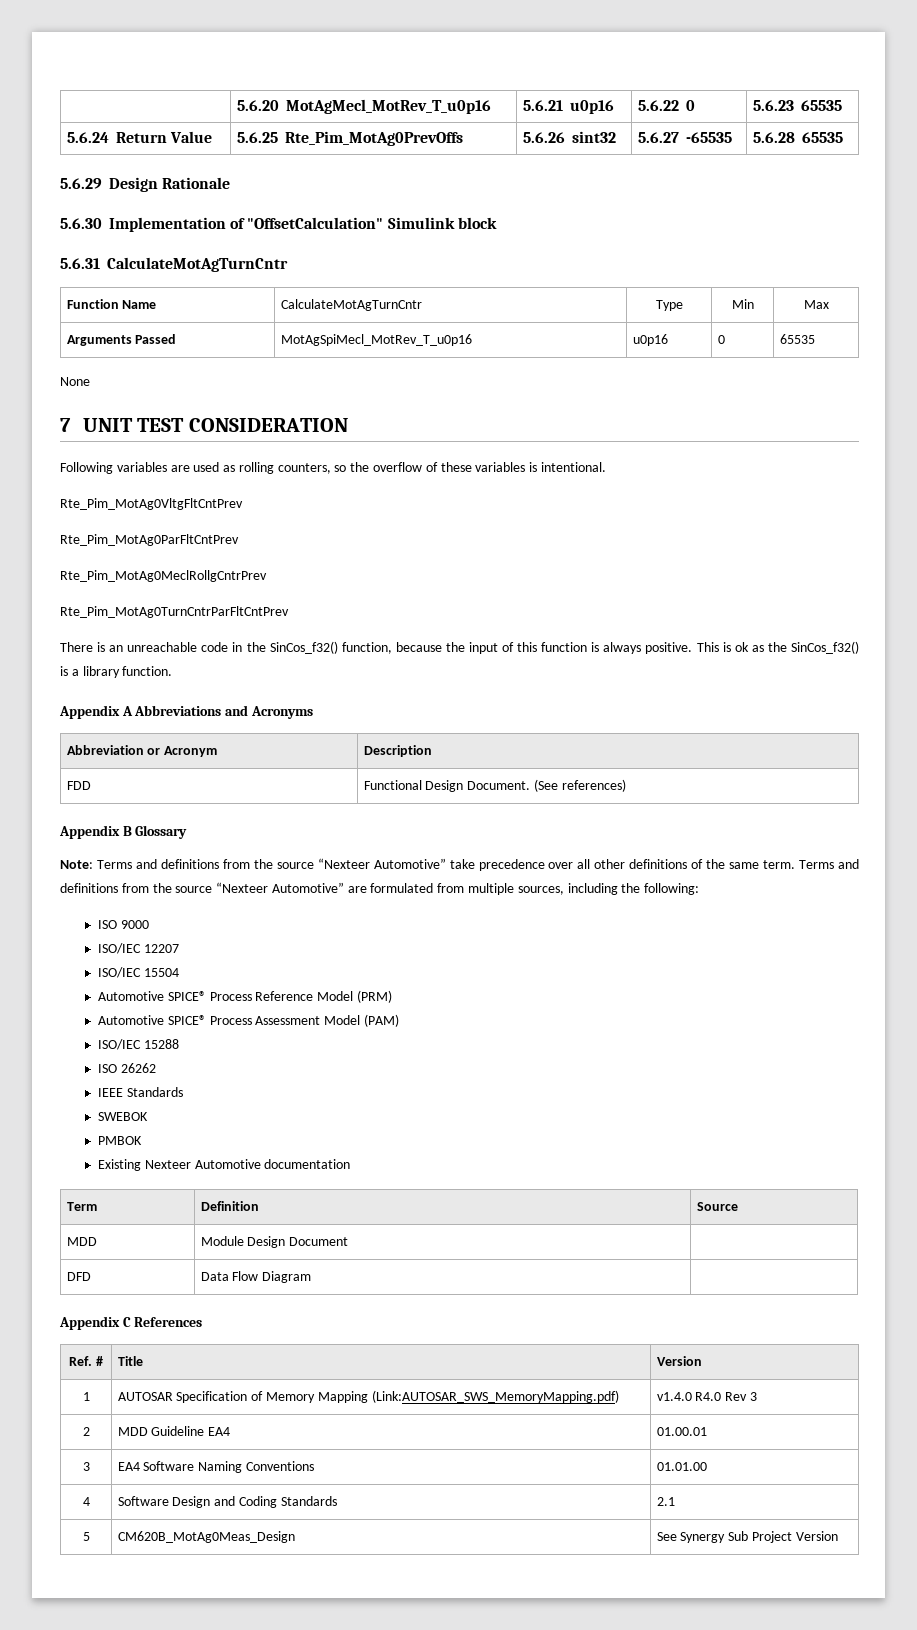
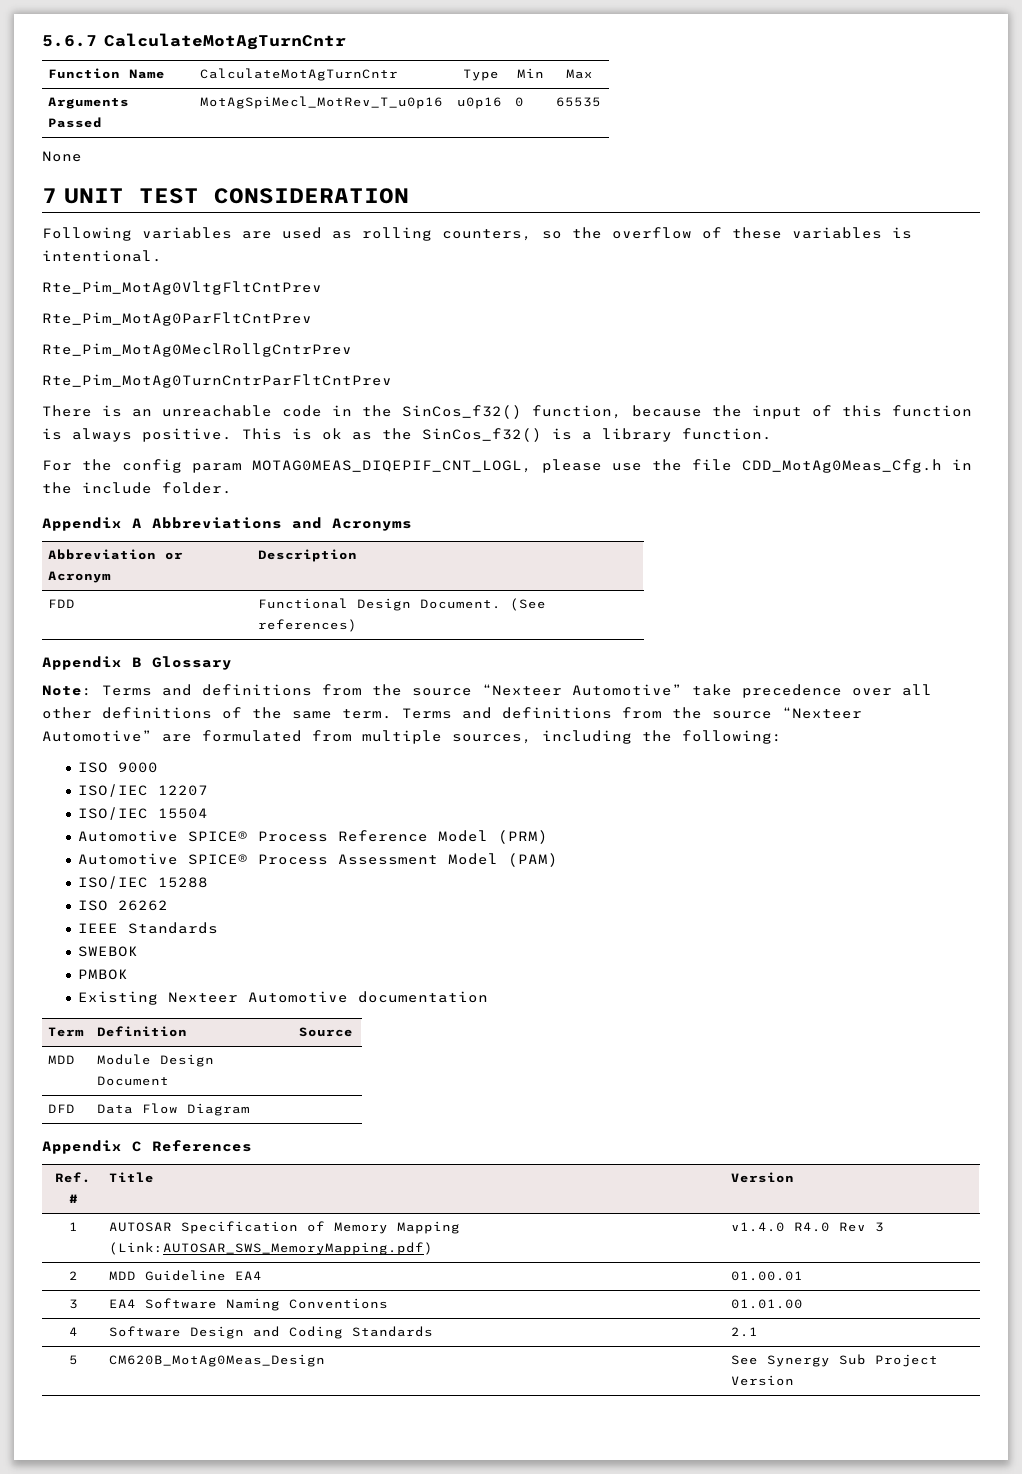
[236,99,491,114] [522,100,614,114] [637,100,695,111] [752,100,842,111] [66,131,212,143] [236,131,463,146] [522,131,616,143] [637,132,732,143] [752,132,843,143] [60,177,231,192] [60,217,497,232] [60,258,100,269] | 5.6.20 MotAgMecl_MotRev_T_u0p16 | 5.6.21 u0p16 | 5.6.22 0 | 5.6.23 65535 // 5.6.24 Return Value | 5.6.25 Rte_Pim_MotAg0PrevOffs | 5.6.26 sint32 | 5.6.27 -65535 | 5.6.28 65535 // 5.6.29 Design Rationale // 5.6.30 Implementation of "OffsetCalculation" Simulink block // 5.6.31 -> [42,35,97,47] 5.6.7
(173, 671) none -> [42,459,972,473] [42,482,232,494] // For the config param MOTAG0MEAS_DIQEPIF_CNT_LOGL, please use the file CDD_MotAg0Meas_Cfg.h in the include folder.

